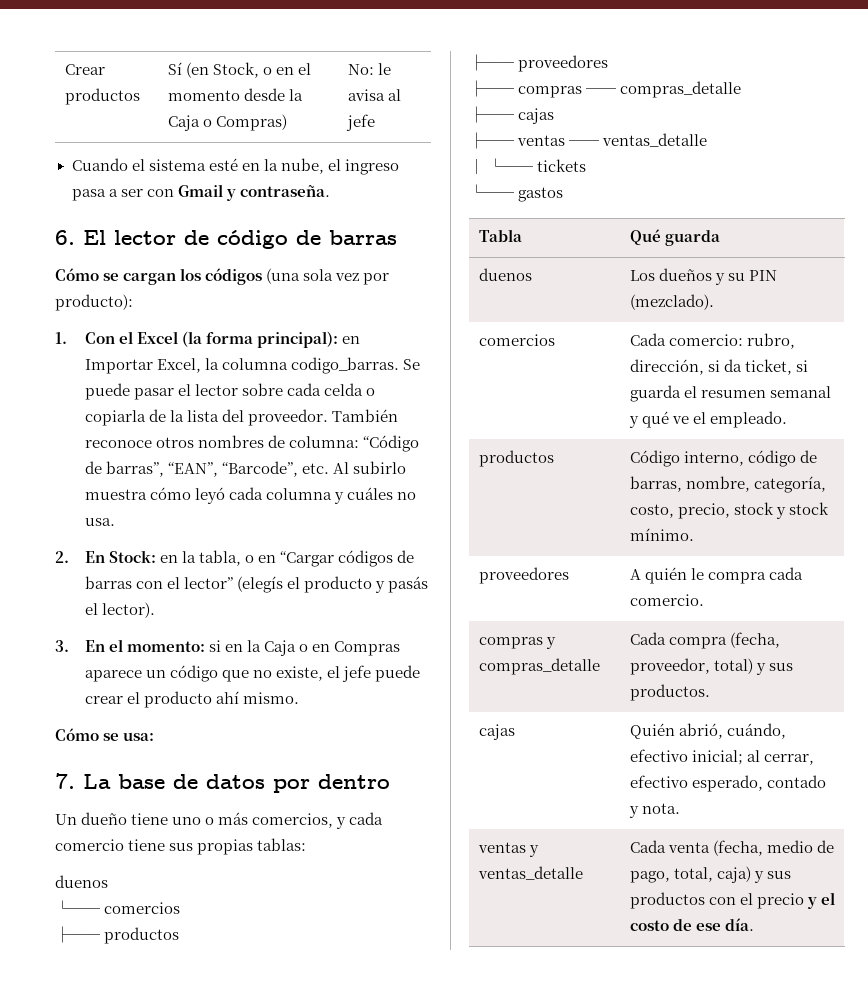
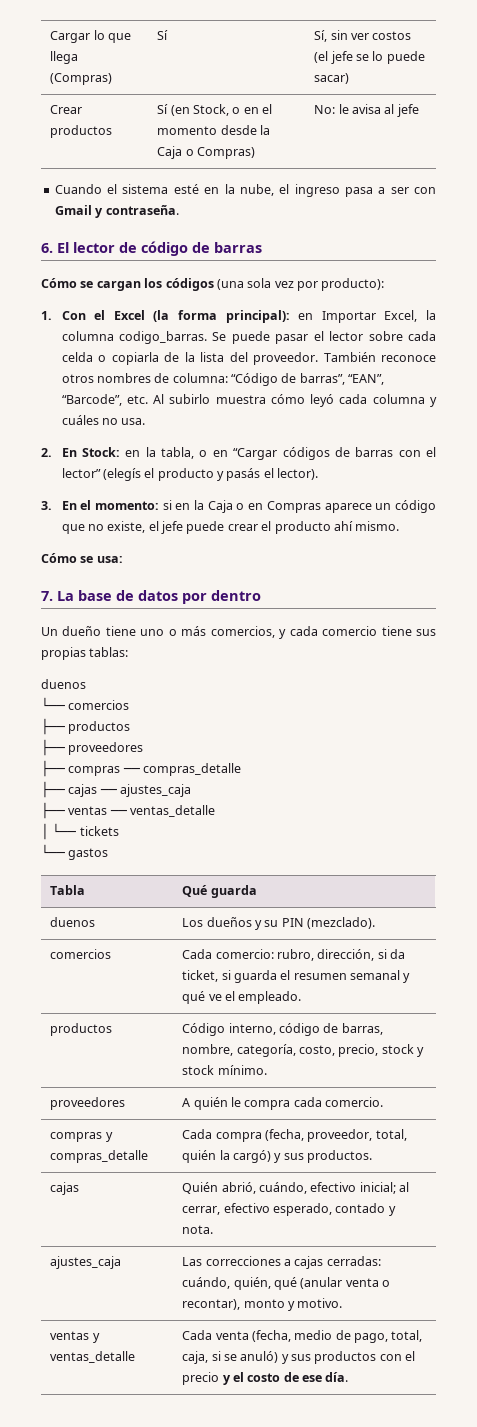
(64, 69) none -> [50,30,131,43] [50,51,79,64] [50,73,113,85] [157,30,169,40] [314,30,412,42] [314,51,425,64] [314,73,350,84] Cargar lo que llega (Compras) | Sí | Sí, sin ver costos (el jefe se lo puede sacar) //
(555, 116) none -> [99,784,192,797] ── ajustes_caja
[713,658,753,674] total) -> [375,1129,407,1141] [182,1150,271,1163] total, quién la cargó)
(680, 808) none -> [50,1256,122,1269] [182,1256,381,1269] [182,1277,391,1290] [182,1298,343,1311] // ajustes_caja | Las correcciones a cajas cerradas: cuándo, quién, qué (anular venta o recontar), monto y motivo.
[716,866,751,883] caja) -> [182,1351,279,1364] caja, si se anuló)

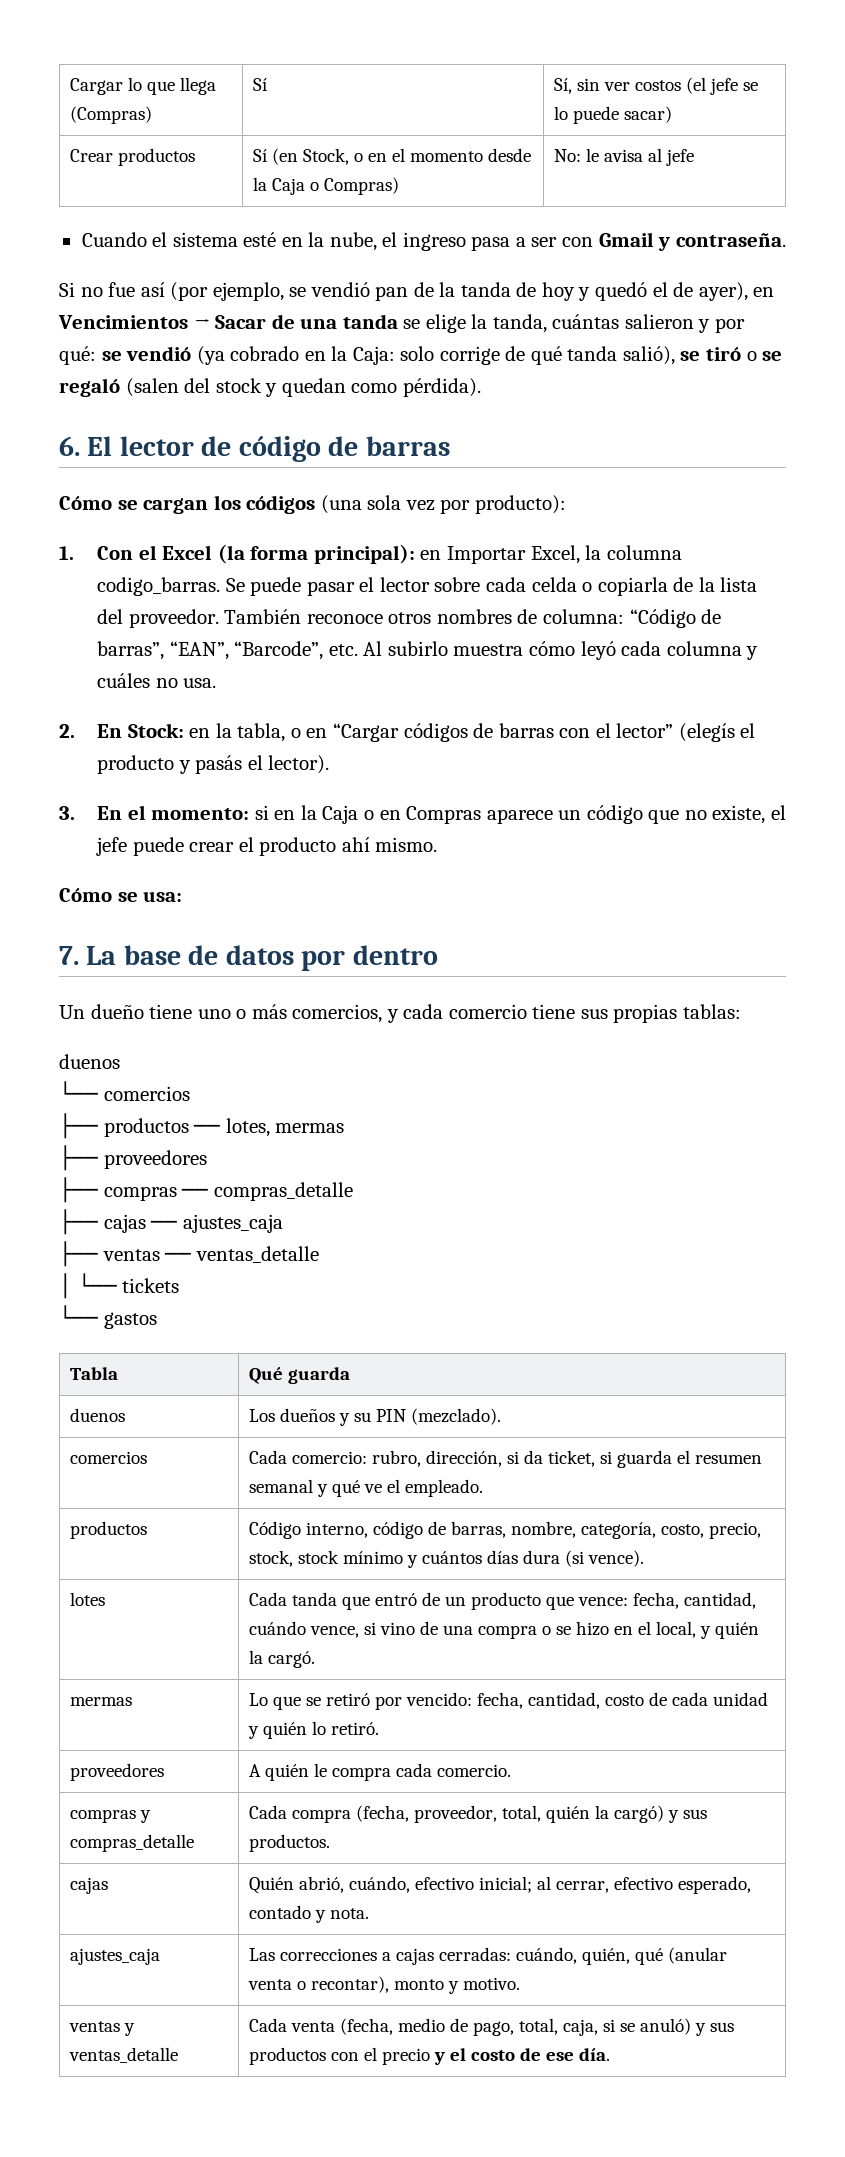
(179, 210) none -> [59,282,775,301] [58,314,745,333] [59,346,783,365] [59,378,481,397] // Si no fue así (por ejemplo, se vendió pan de la tanda de hoy y quedó el de ayer), en Vencimientos → Sacar de una tanda se elige la tanda, cuántas salieron y por qué: se vendió (ya cobrado en la Caja: solo corrige de qué tanda salió), se tiró o se regaló (salen del stock y quedan como pérdida).
(131, 727) none -> [193,1118,345,1137] ── lotes, mermas
[381,1044,425,1057] [182,1065,267,1075] stock y stock mínimo. -> [249,1550,645,1568] [70,1592,106,1606] [249,1592,757,1610] [249,1621,760,1639] [249,1650,316,1668] [70,1697,133,1706] [249,1692,769,1710] [248,1721,380,1739] stock, stock mínimo y cuántos días dura (si vence). // lotes | Cada tanda que entró de un producto que vence: fecha, cantidad, cuándo vence, si vino de una compra o se hizo en el local, y quién la cargó. // mermas | Lo que se retiró por vencido: fecha, cantidad, costo de cada unidad y quién lo retiró.

